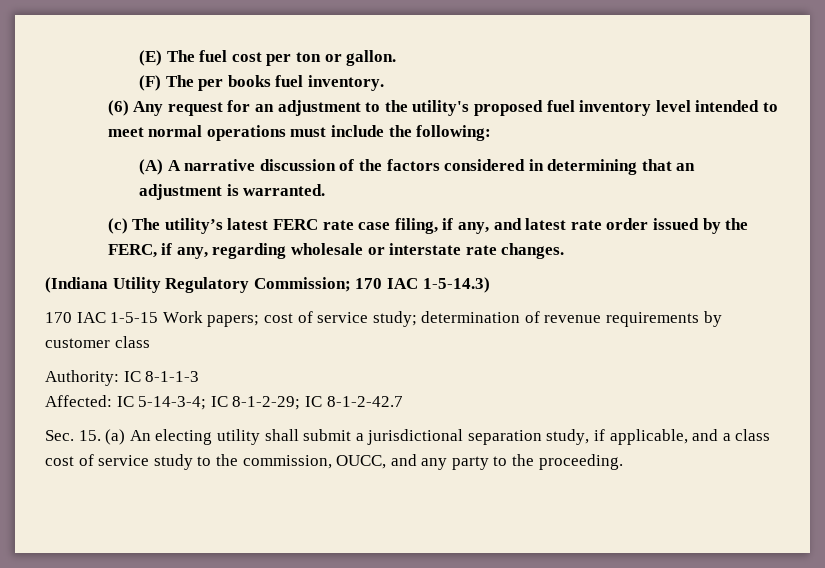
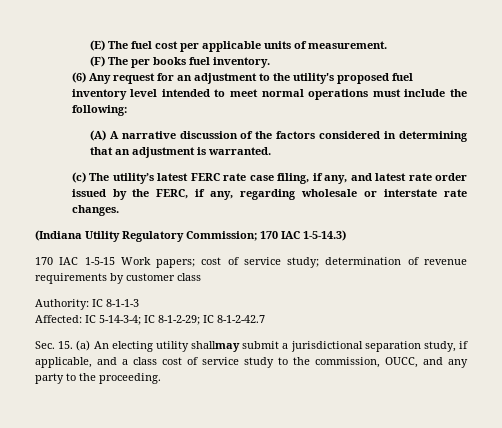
[295,50,397,66] ton or gallon. -> [201,41,387,52] applicable units of measurement.
[264,429,299,441] shall -> [191,341,240,352] shallmay

